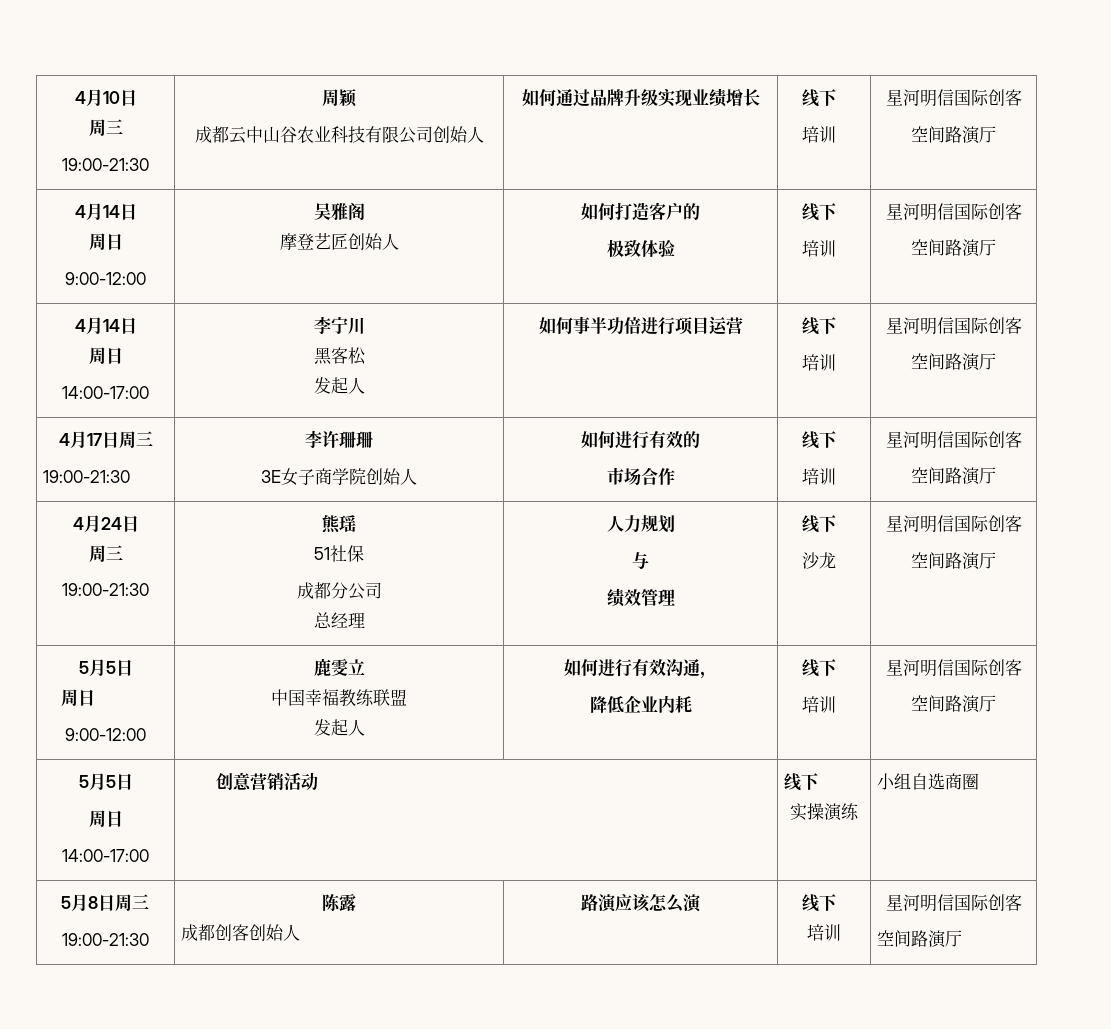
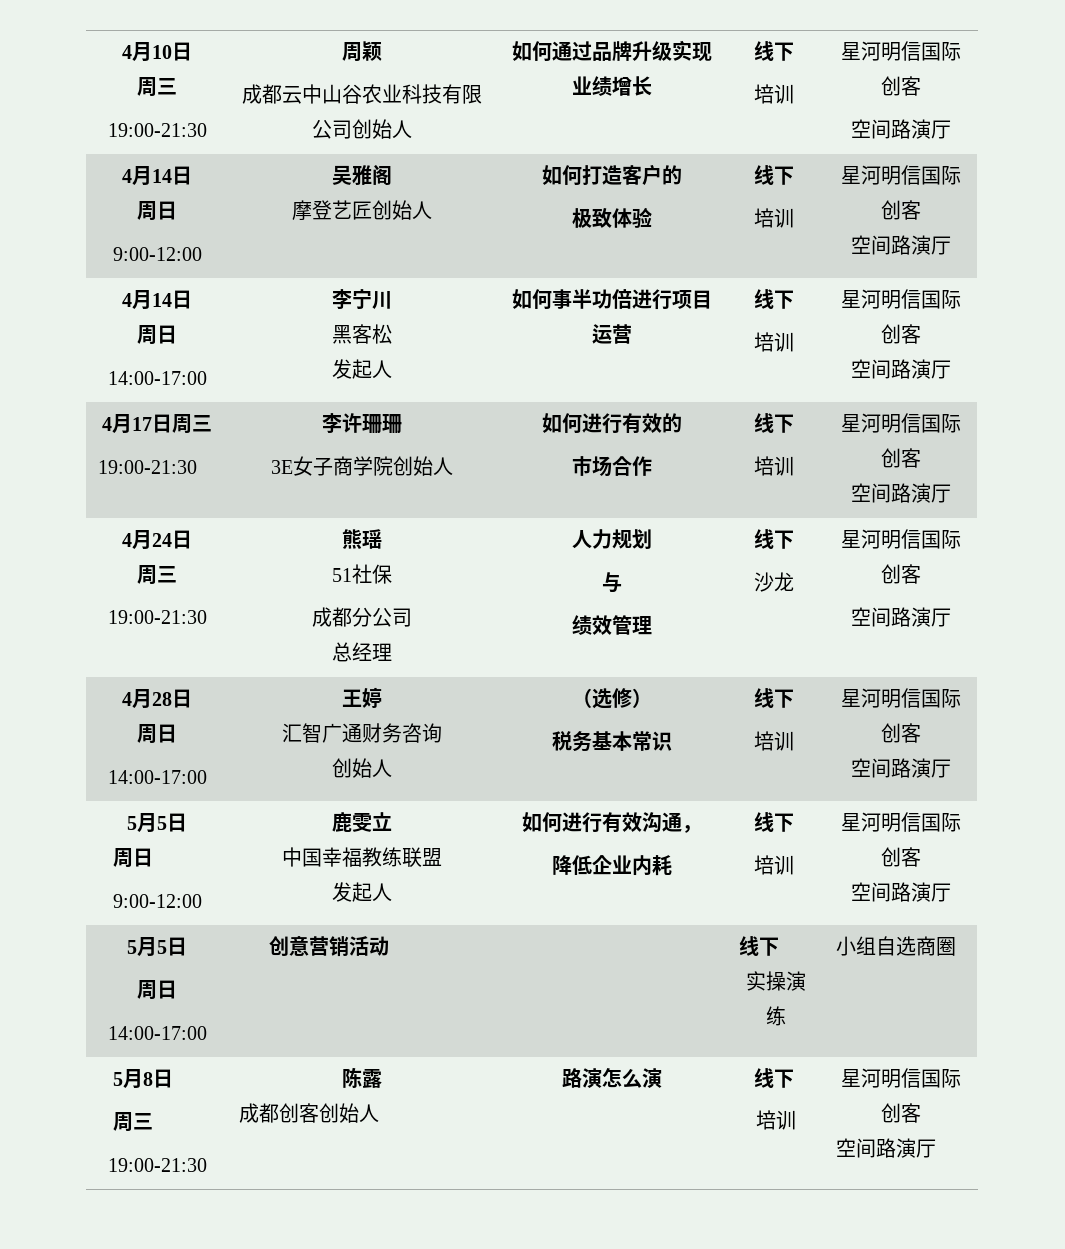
(996, 560) none -> [122,689,192,709] [137,724,177,743] [107,770,207,784] [342,687,382,708] [282,723,442,743] [332,758,392,778] [572,688,652,709] [552,731,672,752] [753,688,794,708] [753,731,794,751] [841,688,961,708] [881,723,921,743] [851,758,951,778] // 4月28日 // 周日 // 14:00-17:00 | 王婷 // 汇智广通财务咨询 // 创始人 | （选修） // 税务基本常识 | 线下 // 培训 | 星河明信国际创客 // 空间路演厅
(115, 902) none -> (173, 1078) //
[615,894,650,912] 应该 -> (602, 1078) none

